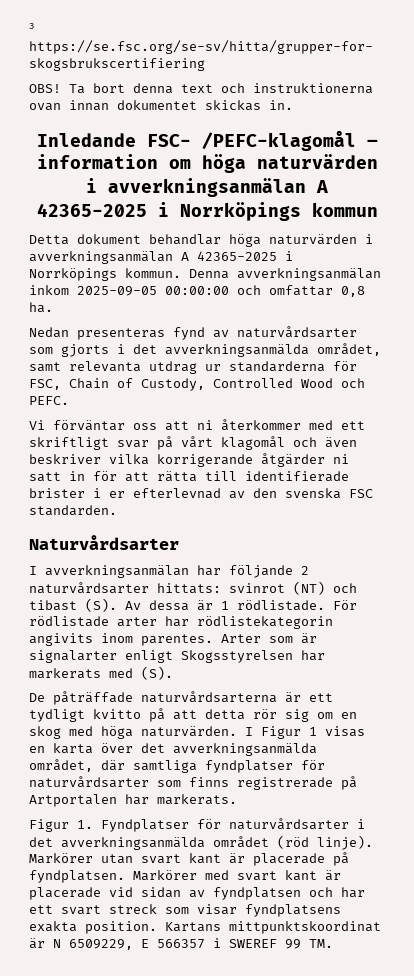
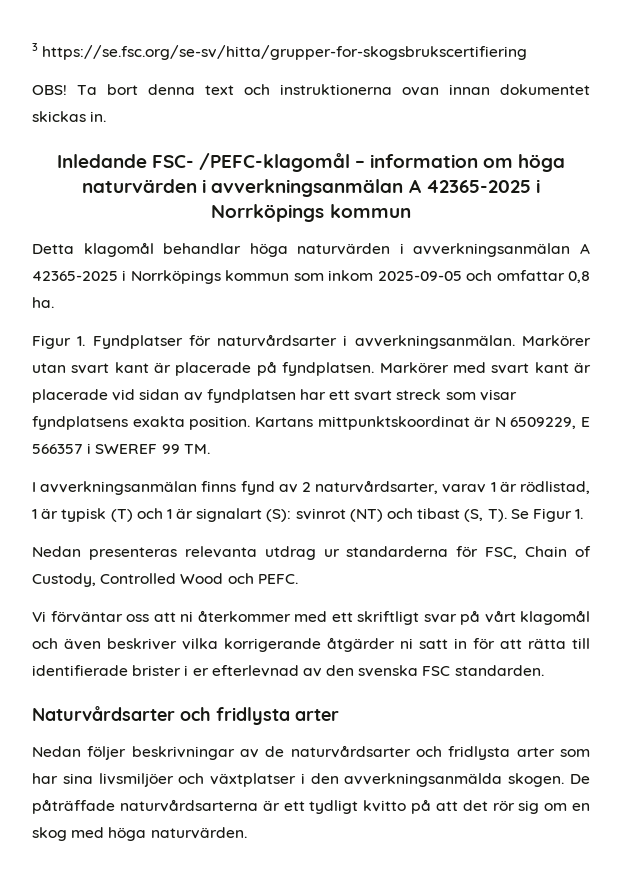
[77,234,141,244] dokument -> [83,242,154,257] klagomål
[125,268,381,281] kommun. Denna avverkningsanmälan -> [225,270,324,281] kommun som
[165,286,229,295] 00:00:00 -> (462, 276) none
[29,326,357,340] [29,343,381,357] [29,362,61,372] Nedan presenteras fynd av naturvårdsarter som gjorts i det avverkningsanmälda området, samt -> [32,334,591,349] [32,361,591,376] [32,389,517,403] [32,416,590,430] [32,443,210,454] [32,480,590,495] [32,508,584,522] [32,546,177,560] Figur 1. Fyndplatser för naturvårdsarter i avverkningsanmälan. Markörer utan svart kant är placerade på fyndplatsen. Markörer med svart kant är placerade vid sidan av fyndplatsen har ett svart streck som visar fyndplatsens exakta position. Kartans mittpunktskoordinat är N 6509229, E 566357 i SWEREF 99 TM. // I avverkningsanmälan finns fynd av 2 naturvårdsarter, varav 1 är rödlistad, 1 är typisk (T) och 1 är signalart (S): svinrot (NT) och tibast (S, T). Se Figur 1. // Nedan presenteras
[29,565,309,578] [29,581,357,595] [29,598,357,612] [29,616,333,629] [29,633,317,646] [29,650,325,663] [29,666,173,680] // I avverkningsanmälan har följande 2 naturvårdsarter hittats: svinrot (NT) och tibast (S). Av dessa är 1 rödlistade. För rödlistade arter har rödlistekategorin angivits inom parentes. Arter som är signalarter enligt Skogsstyrelsen har markerats med (S). // -> [180,707,339,725] [32,745,590,760] [32,773,565,787] och fridlysta arter // Nedan följer beskrivningar av de naturvårdsarter och fridlysta arter som har sina livsmiljöer och växtplatser i den avverkningsanmälda skogen.
[205,709,245,720] detta -> [462,800,488,811] det
[245,726,365,739] [29,743,317,756] [29,759,325,773] [29,776,357,790] [29,794,237,807] [29,818,365,832] [29,835,373,850] [29,852,349,866] [29,870,341,883] [29,887,365,900] [29,904,341,917] [29,921,381,934] [29,938,333,950] I Figur 1 visas en karta över det avverkningsanmälda området, där samtliga fyndplatser för naturvårdsarter som finns registrerade på Artportalen har markerats. // Figur 1. Fyndplatser för naturvårdsarter i det avverkningsanmälda området (röd linje). Markörer utan svart kant är placerade på fyndplatsen. Markörer med svart kant är placerade vid sidan av fyndplatsen och har ett svart streck som visar fyndplatsens exakta position. Kartans mittpunktskoordinat är N 6509229, E 566357 i SWEREF 99 TM. -> (247, 833) none

